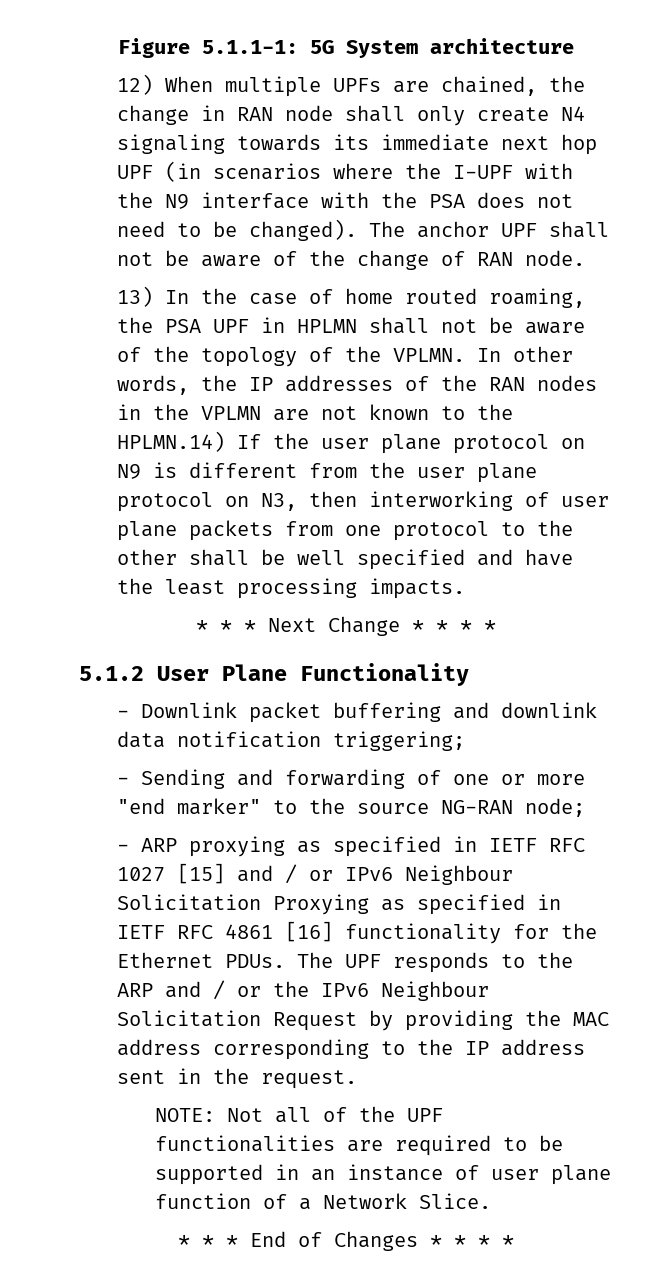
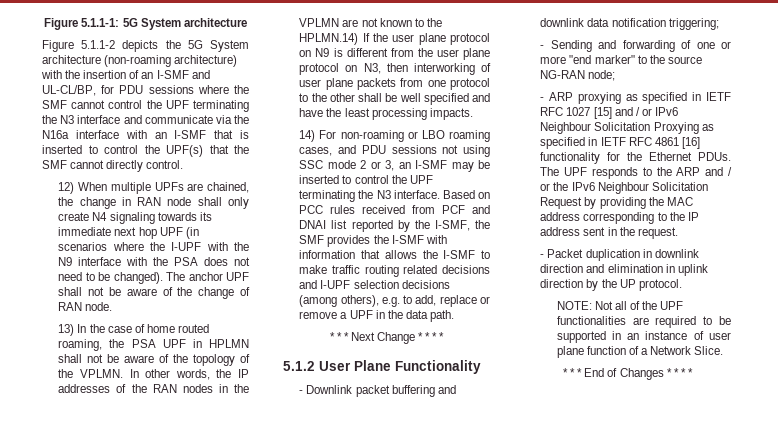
(574, 46) none -> [42,40,249,52] [42,55,238,67] [41,70,210,79] [42,85,249,96] [42,100,249,112] [42,115,249,124] [42,130,250,139] [42,145,249,157] [42,160,184,172] // Figure 5.1.1-2 depicts the 5G System architecture (non-roaming architecture) with the insertion of an I-SMF and UL-CL/BP, for PDU sessions where the SMF cannot control the UPF terminating the N3 interface and communicate via the N16a interface with an I-SMF that is inserted to control the UPF(s) that the SMF cannot directly control.
(465, 588) none -> [299,130,490,142] [299,145,490,157] [299,160,490,172] [299,175,433,184] [299,190,490,202] [299,205,490,214] [299,220,490,232] [299,235,447,247] [299,250,490,259] [299,265,490,277] [299,280,450,289] [299,295,490,307] [299,310,454,322] // 14) For non-roaming or LBO roaming cases, and PDU sessions not using SSC mode 2 or 3, an I-SMF may be inserted to control the UPF terminating the N3 interface. Based on PCC rules received from PCF and DNAI list reported by the I-SMF, the SMF provides the I-SMF with information that allows the I-SMF to make traffic routing related decisions and I-UPF selection decisions (among others), e.g. to add, replace or remove a UPF in the data path.
(357, 1079) none -> [540,249,699,261] [540,264,708,276] [540,279,682,291] // - Packet duplication in downlink direction and elimination in uplink direction by the UP protocol.

